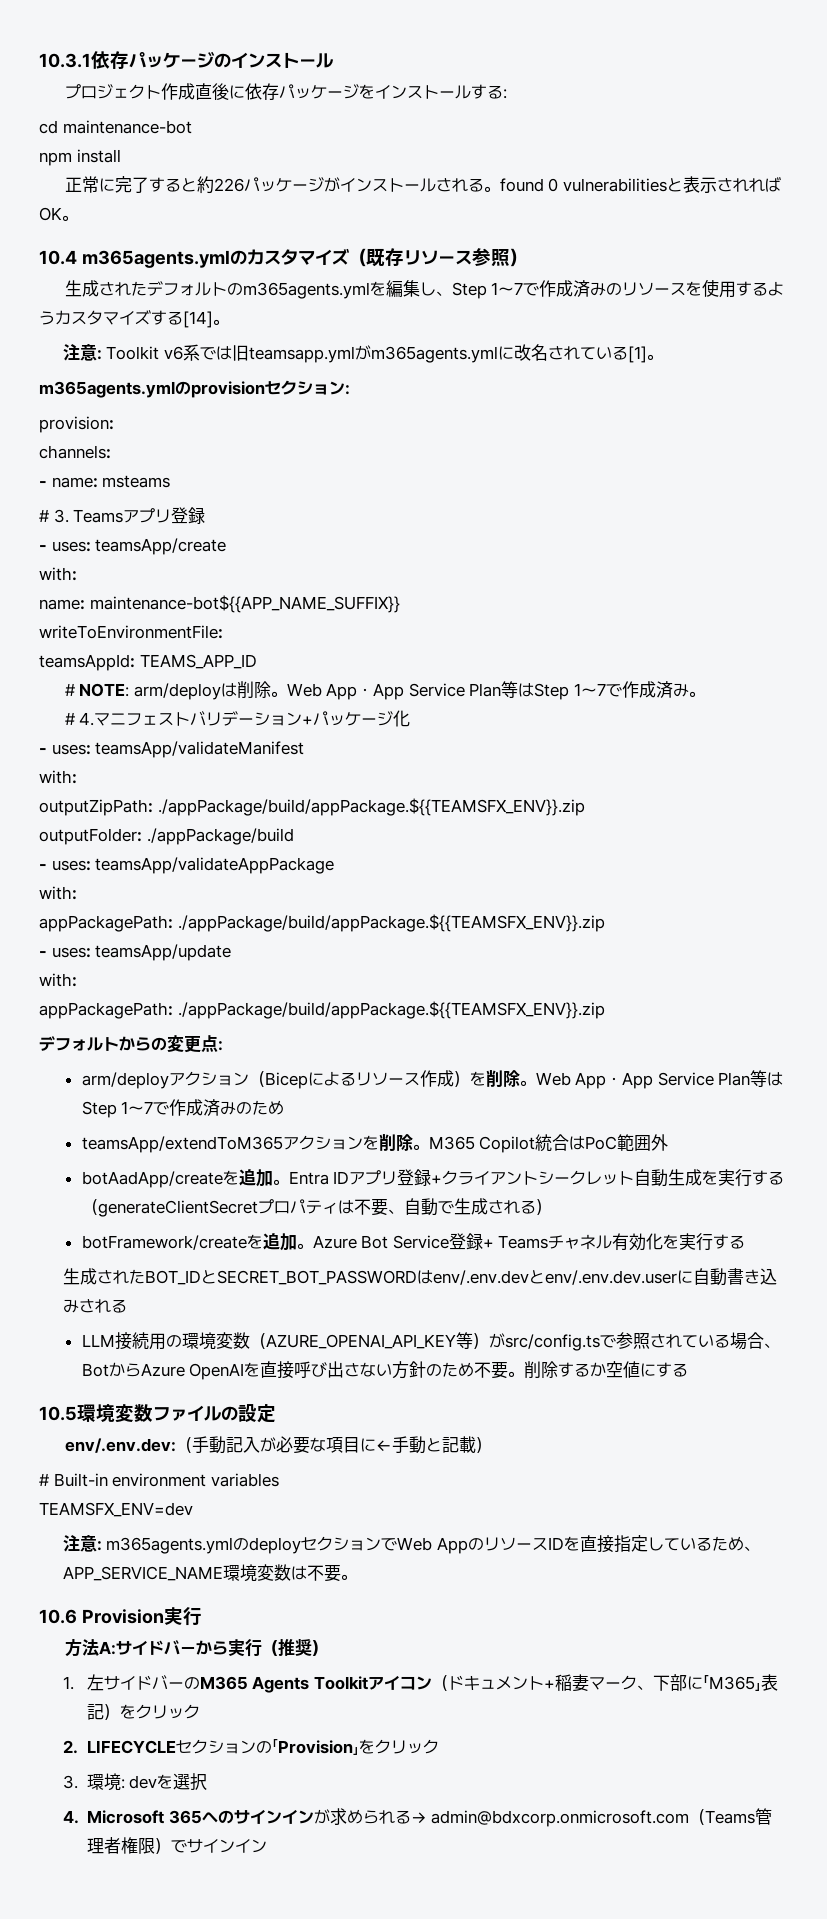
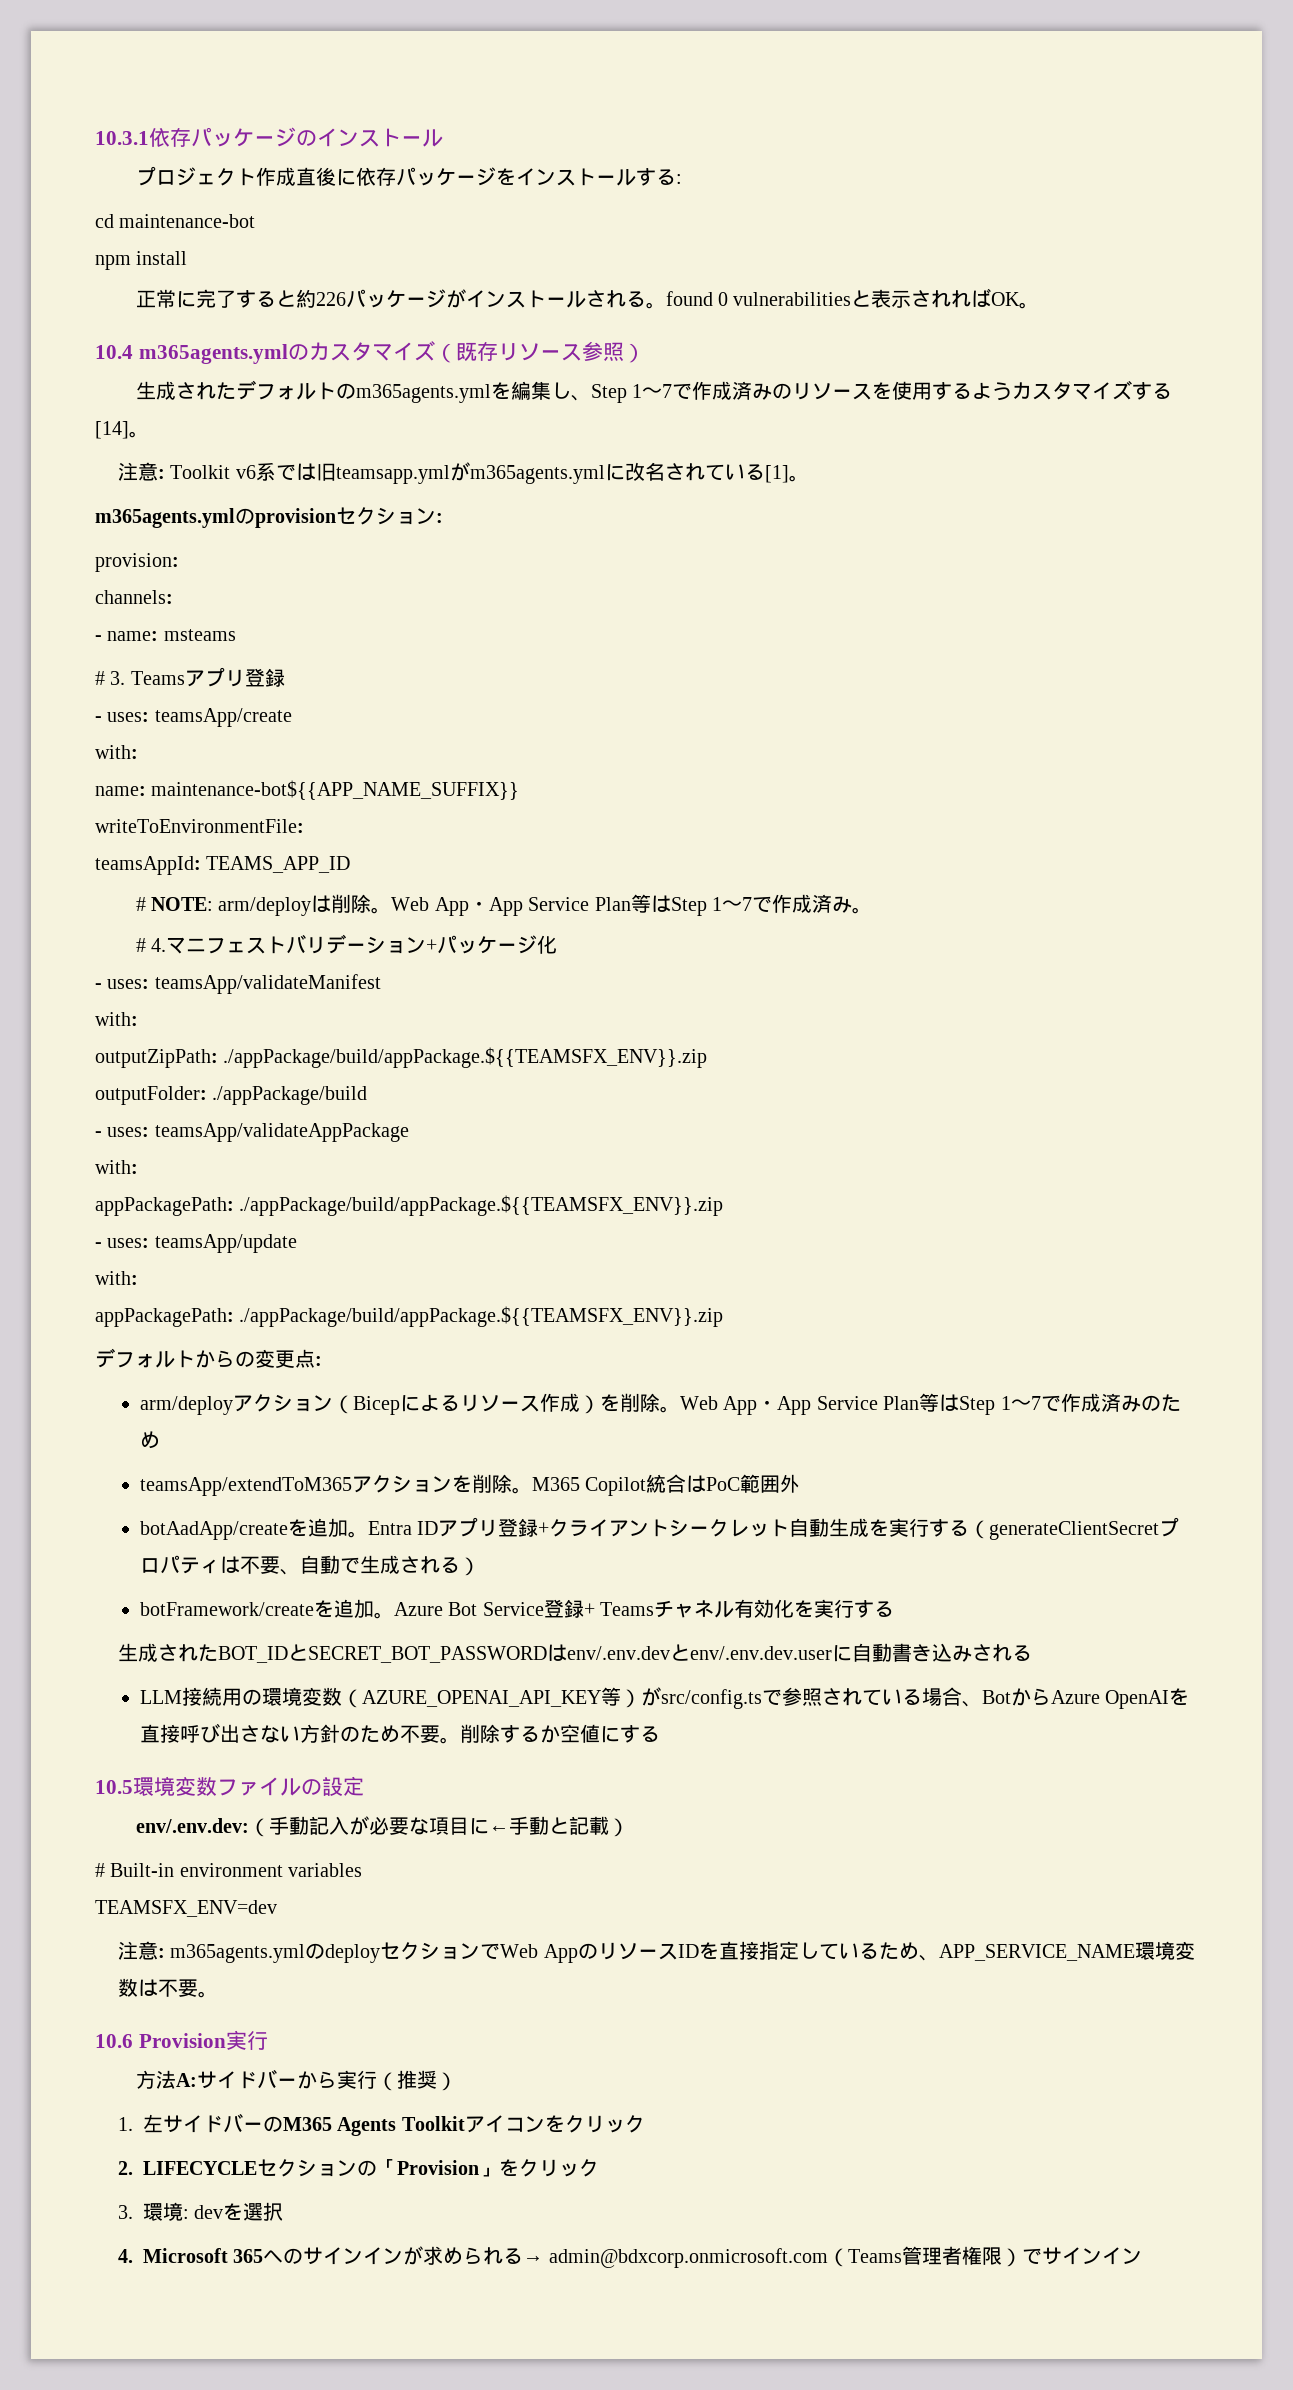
[431,1674,778,1692] [86,1703,120,1720] （ドキュメント+稲妻マーク、下部に「M365」表記） -> (545, 2124) none

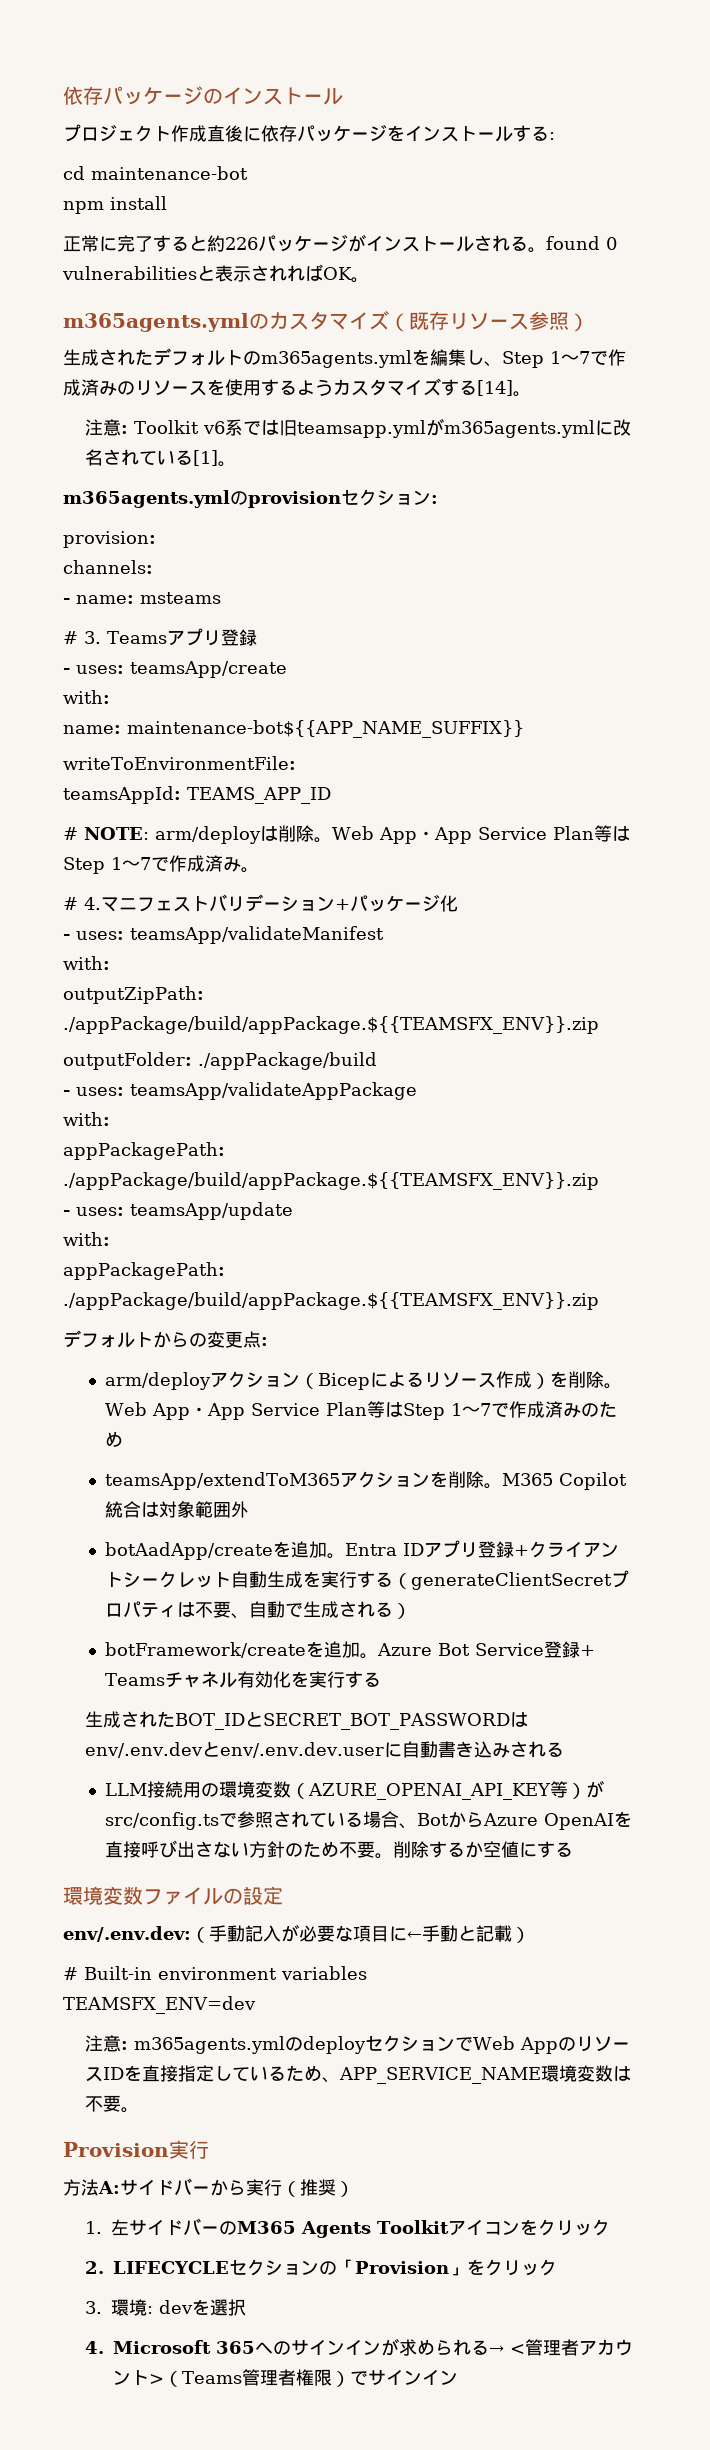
[95,131,149,145] 10.3.1 -> (63, 95) none
[95,345,133,359] 10.4 -> (369, 280) none
[706,1477,741,1491] PoC -> [159,1501,196,1518] 対象
[95,1780,133,1794] 10.5 -> (574, 1849) none
[95,2034,133,2048] 10.6 -> (140, 2110) none
[548,2248,828,2268] admin@bdxcorp.onmicrosoft.com -> [510,2339,634,2356] [113,2370,165,2386] <管理者アカウント>

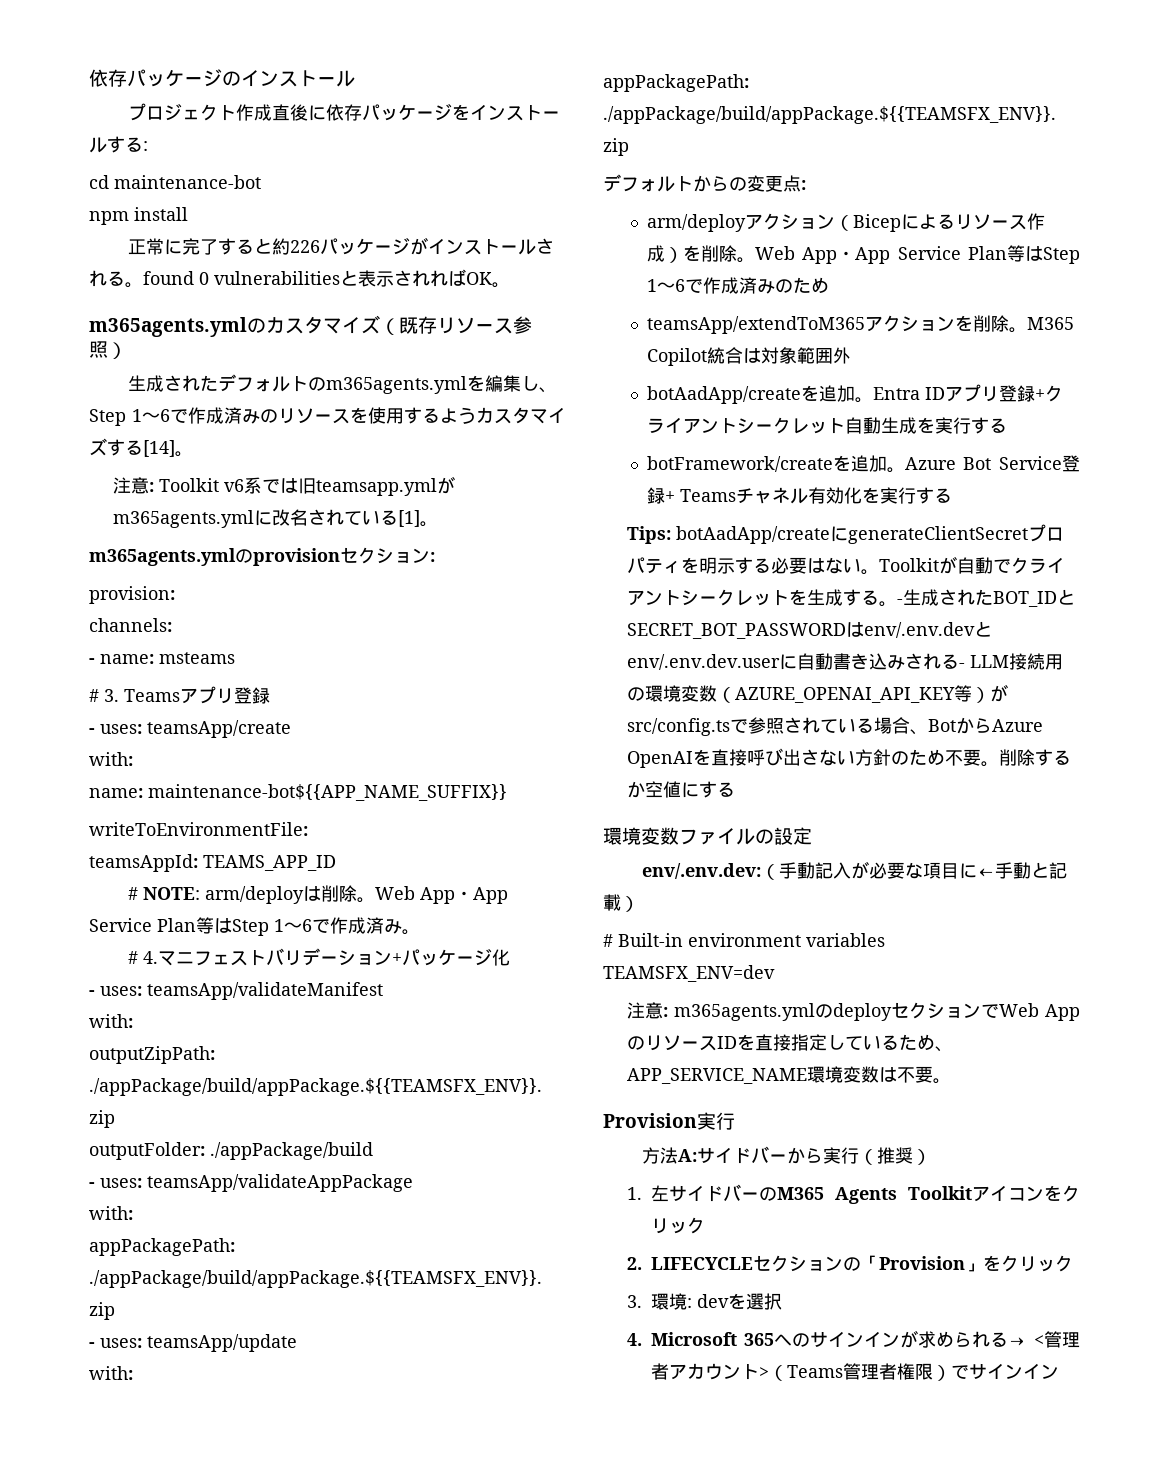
[579,351,590,364] 7 -> [160,409,170,422] 6
[140,857,151,870] 7 -> [302,919,312,932] 6
[480,1403,492,1416] 7 -> [674,279,685,292] 6
[393,1570,630,1590] [105,1601,412,1619] （generateClientSecretプロパティは不要、自動で生成される） -> (1007, 425) none
(382, 1679) none -> [626,524,1064,544] [626,556,1065,575] [626,589,903,607] Tips: botAadApp/createにgenerateClientSecretプロパティを明示する必要はない。Toolkitが自動でクライアントシークレットを生成する。-
(565, 1749) // -> [958,663,965,668] -

